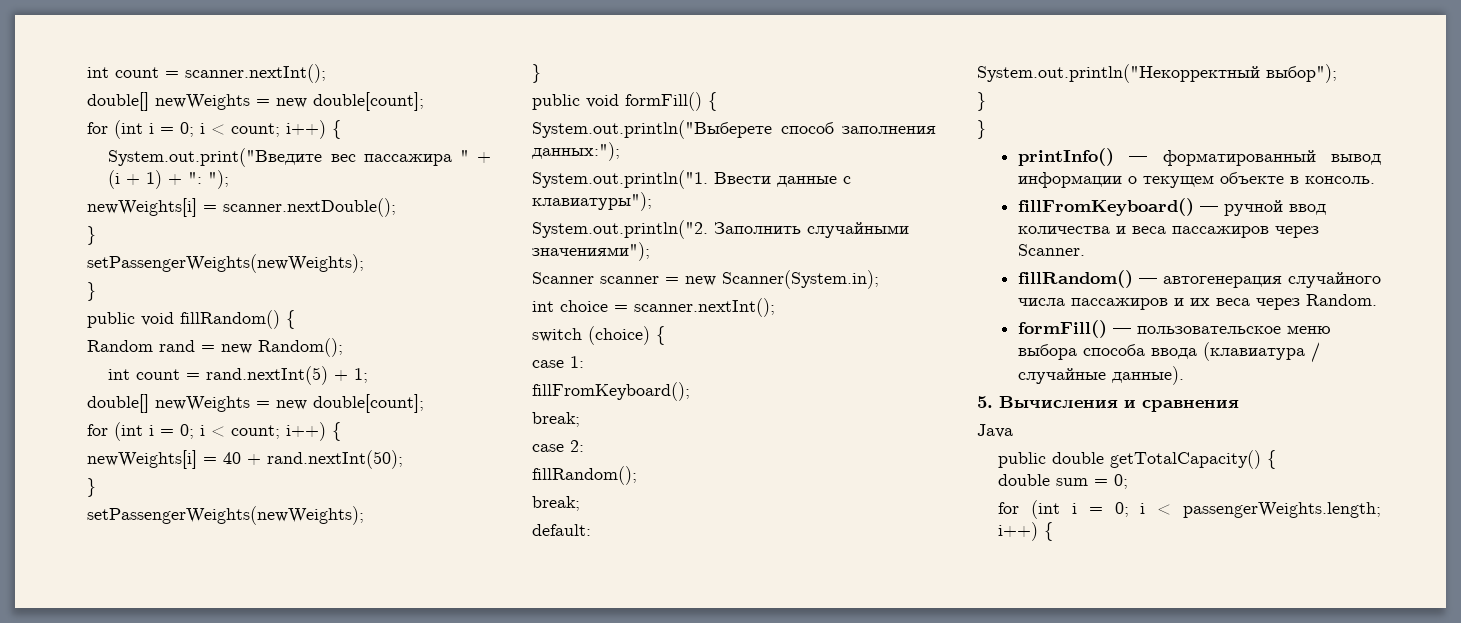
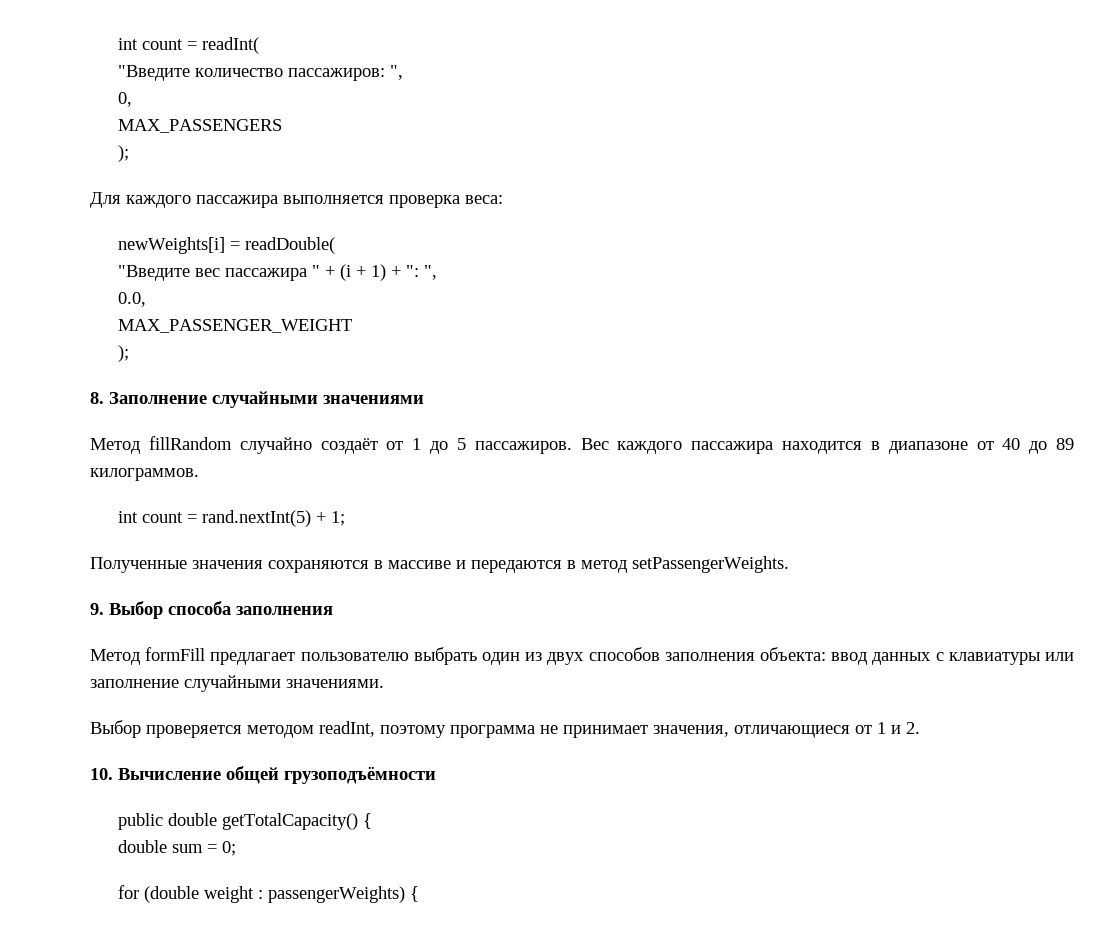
[87,64,326,83] [87,92,424,111] [87,120,341,139] [108,148,323,167] int count = scanner.nextInt(); // double[] newWeights = new double[count]; // for (int i = 0; i < count; i++) { // System.out.print("Введите -> [118,37,260,54] [118,65,404,81] [118,92,133,107] [118,119,283,133] [118,145,130,162] [90,192,503,208] [118,237,336,254] [118,265,191,281] int count = readInt( // "Введите количество пассажиров: ", // 0, // MAX_PASSENGERS // ); // Для каждого пассажира выполняется проверка веса: // newWeights[i] = readDouble( // "Введите
[208,170,230,189] [87,198,396,217] [87,226,96,245] [87,254,364,273] [87,282,96,301] [87,310,295,329] [87,338,343,357] "); // newWeights[i] = scanner.nextDouble(); // } // setPassengerWeights(newWeights); // } // public void fillRandom() { // Random rand = new Random(); -> [424,265,438,280] [118,292,147,307] [118,319,353,333] [118,345,130,362] [90,391,424,408] [90,436,1075,454] [90,468,199,481] ", // 0.0, // MAX_PASSENGER_WEIGHT // ); // 8. Заполнение случайными значениями // Метод fillRandom случайно создаёт от 1 до 5 пассажиров. Вес каждого пассажира находится в диапазоне от 40 до 89 килограммов.
[87,394,424,413] [87,422,341,441] [87,450,403,469] [87,478,96,497] [87,506,364,525] [532,64,541,83] [532,92,717,111] [532,120,936,139] [532,142,620,161] [532,170,851,189] [532,192,652,211] [532,220,909,239] [532,242,650,261] [532,270,879,289] [532,298,775,317] [532,326,665,345] [532,356,584,368] [532,382,690,401] [532,412,580,427] [532,440,584,452] [532,466,637,485] [532,496,580,511] [532,524,591,536] [977,64,1337,83] [977,92,986,111] [977,120,986,139] [1017,148,1381,166] [1017,172,1375,188] [1017,198,1326,216] [1017,226,1319,238] [1017,244,1085,256] [1017,270,1381,288] [1017,294,1377,310] [1017,320,1331,338] [1017,342,1320,363] [1017,366,1184,385] [977,396,1239,412] [977,424,1013,438] double[] newWeights = new double[count]; // for (int i = 0; i < count; i++) { // newWeights[i] = 40 + rand.nextInt(50); // } // setPassengerWeights(newWeights); // } // public void formFill() { // System.out.println("Выберете способ заполнения данных:"); // System.out.println("1. Ввести данные с клавиатуры"); // System.out.println("2. Заполнить случайными значениями"); // Scanner scanner = new Scanner(System.in); // int choice = scanner.nextInt(); // switch (choice) { // case 1: // fillFromKeyboard(); // break; // case 2: // fillRandom(); // break; // default: // System.out.println("Некорректный выбор"); // } // } // printInfo() — форматированный вывод информации о текущем объекте в консоль. // fillFromKeyboard() — ручной ввод количества и веса пассажиров через Scanner. // fillRandom() — автогенерация случайного числа пассажиров и их веса через Random. // formFill() — пользовательское меню выбора способа ввода (клавиатура / случайные данные). // 5. Вычисления и сравнения // Java -> [90,556,789,573] [90,601,333,619] [90,647,1075,665] [90,675,384,692] [90,720,920,738] [90,766,436,784] Полученные значения сохраняются в массиве и передаются в метод setPassengerWeights. // 9. Выбор способа заполнения // Метод formFill предлагает пользователю выбрать один из двух способов заполнения объекта: ввод данных с клавиатуры или заполнение случайными значениями. // Выбор проверяется методом readInt, поэтому программа не принимает значения, отличающиеся от 1 и 2. // 10. Вычисление общей грузоподъёмности
[1031,500,1381,519] [998,522,1039,541] (int i = 0; i < passengerWeights.length; i++) -> [144,886,406,903] (double weight : passengerWeights)

